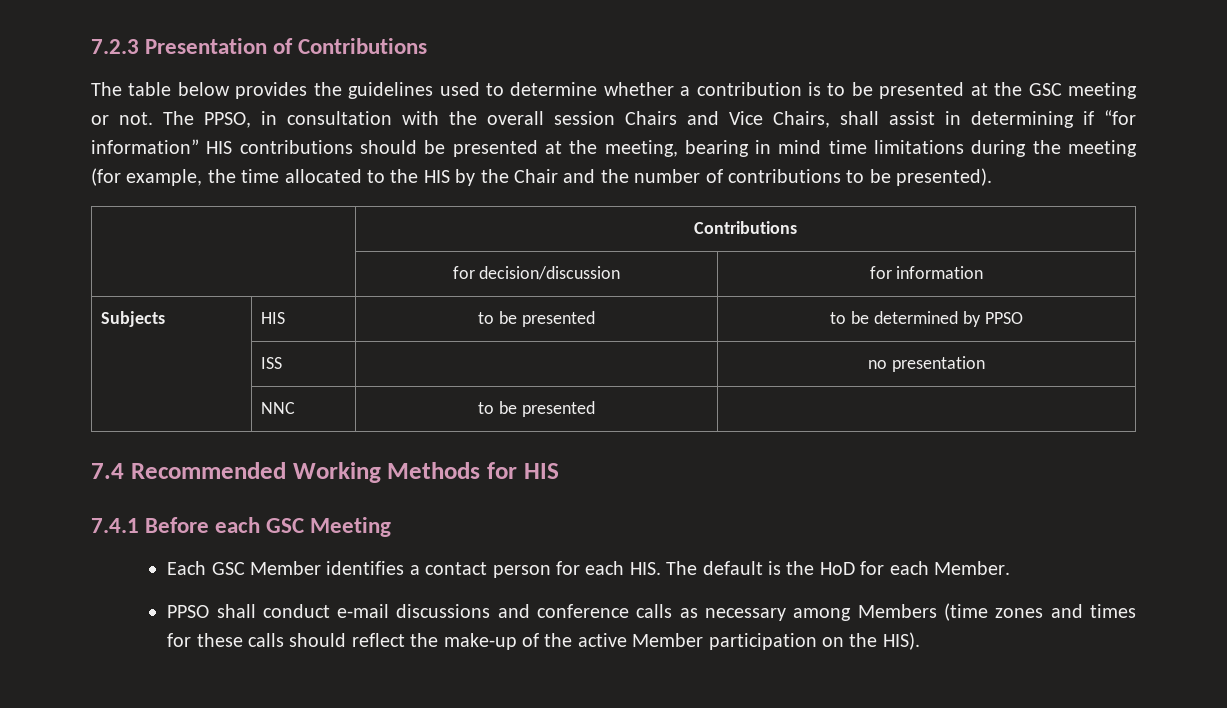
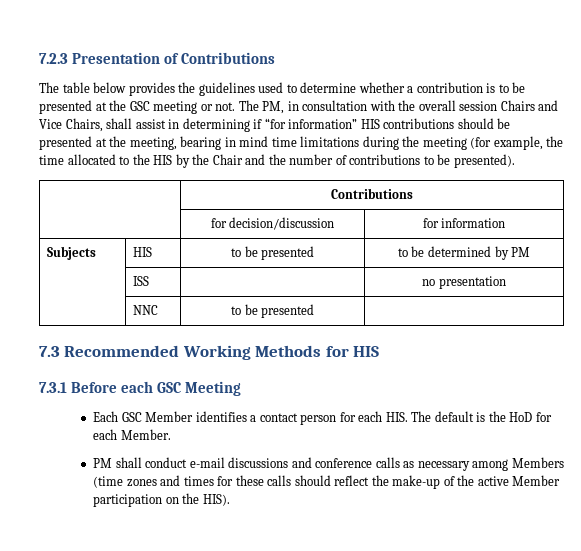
[204,112,251,128] PPSO, -> [262,101,285,114] PM,
[984,312,1023,324] PPSO -> [511,247,531,257] PM
[91,463,124,479] 7.4 -> [39,346,60,357] 7.3
[91,518,139,533] 7.4.1 -> [39,382,67,393] 7.3.1
[167,605,210,618] PPSO -> [93,458,113,468] PM

